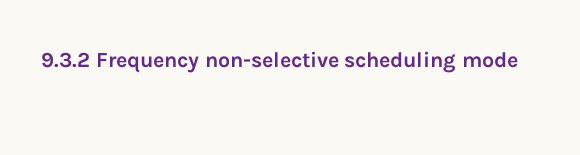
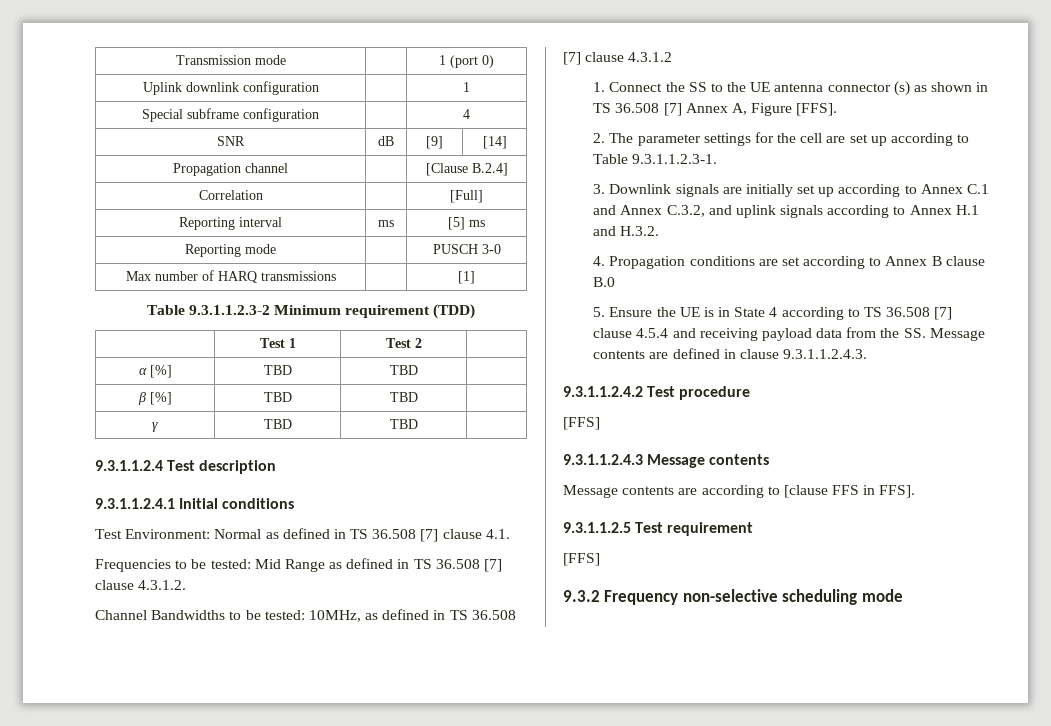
(41, 60) none -> [175,55,286,65] [439,55,494,68] [142,81,319,95] [463,82,470,92] [142,108,319,122] [463,109,470,119] [217,136,245,146] [378,136,394,146] [426,136,443,149] [482,136,507,149] [173,163,288,176] [425,163,508,176] [198,190,263,200] [450,190,483,203] [179,217,282,230] [378,220,394,227] [448,217,485,230] [185,244,276,257] [432,244,501,254] [125,270,336,283] [458,271,475,284] [146,304,476,319] [259,338,296,348] [385,338,422,348] [138,365,172,378] [263,365,292,375] [389,365,418,375] [137,392,172,405] [263,392,292,402] [389,392,418,402] [152,422,158,432] [263,419,292,429] [389,419,418,429] [95,460,277,474] [95,498,295,509] [95,528,510,542] [95,558,503,572] [95,580,187,590] [95,609,516,622] [563,52,673,65] [593,81,989,96] [593,103,838,116] [593,132,970,146] [593,154,718,164] [593,184,990,197] [593,205,979,218] [593,226,660,236] [593,256,985,269] [593,277,616,287] [593,307,953,320] [593,327,985,341] [593,348,868,359] [563,386,751,400] [563,417,600,430] [563,454,770,468] [563,485,916,498] [563,522,754,536] [563,553,600,566] Transmission mode | | 1 (port 0) // Uplink downlink configuration | | 1 // Special subframe configuration | | 4 // SNR | dB | [9] | [14] // Propagation channel | | [Clause B.2.4] // Correlation | | [Full] // Reporting interval | ms | [5] ms // Reporting mode | | PUSCH 3-0 // Max number of HARQ transmissions | | [1] // Table 9.3.1.1.2.3-2 Minimum requirement (TDD) // | Test 1 | Test 2 | // α [%] | TBD | TBD | // β [%] | TBD | TBD | // γ | TBD | TBD | // 9.3.1.1.2.4 Test description // 9.3.1.1.2.4.1 Initial conditions // Test Environment: Normal as defined in TS 36.508 [7] clause 4.1. // Frequencies to be tested: Mid Range as defined in TS 36.508 [7] clause 4.3.1.2. // Channel Bandwidths to be tested: 10MHz, as defined in TS 36.508 [7] clause 4.3.1.2 // 1. Connect the SS to the UE antenna connector (s) as shown in TS 36.508 [7] Annex A, Figure [FFS]. // 2. The parameter settings for the cell are set up according to Table 9.3.1.1.2.3-1. // 3. Downlink signals are initially set up according to Annex C.1 and Annex C.3.2, and uplink signals according to Annex H.1 and H.3.2. // 4. Propagation conditions are set according to Annex B clause B.0 // 5. Ensure the UE is in State 4 according to TS 36.508 [7] clause 4.5.4 and receiving payload data from the SS. Message contents are defined in clause 9.3.1.1.2.4.3. // 9.3.1.1.2.4.2 Test procedure // [FFS] // 9.3.1.1.2.4.3 Message contents // Message contents are according to [clause FFS in FFS]. // 9.3.1.1.2.5 Test requirement // [FFS] //

